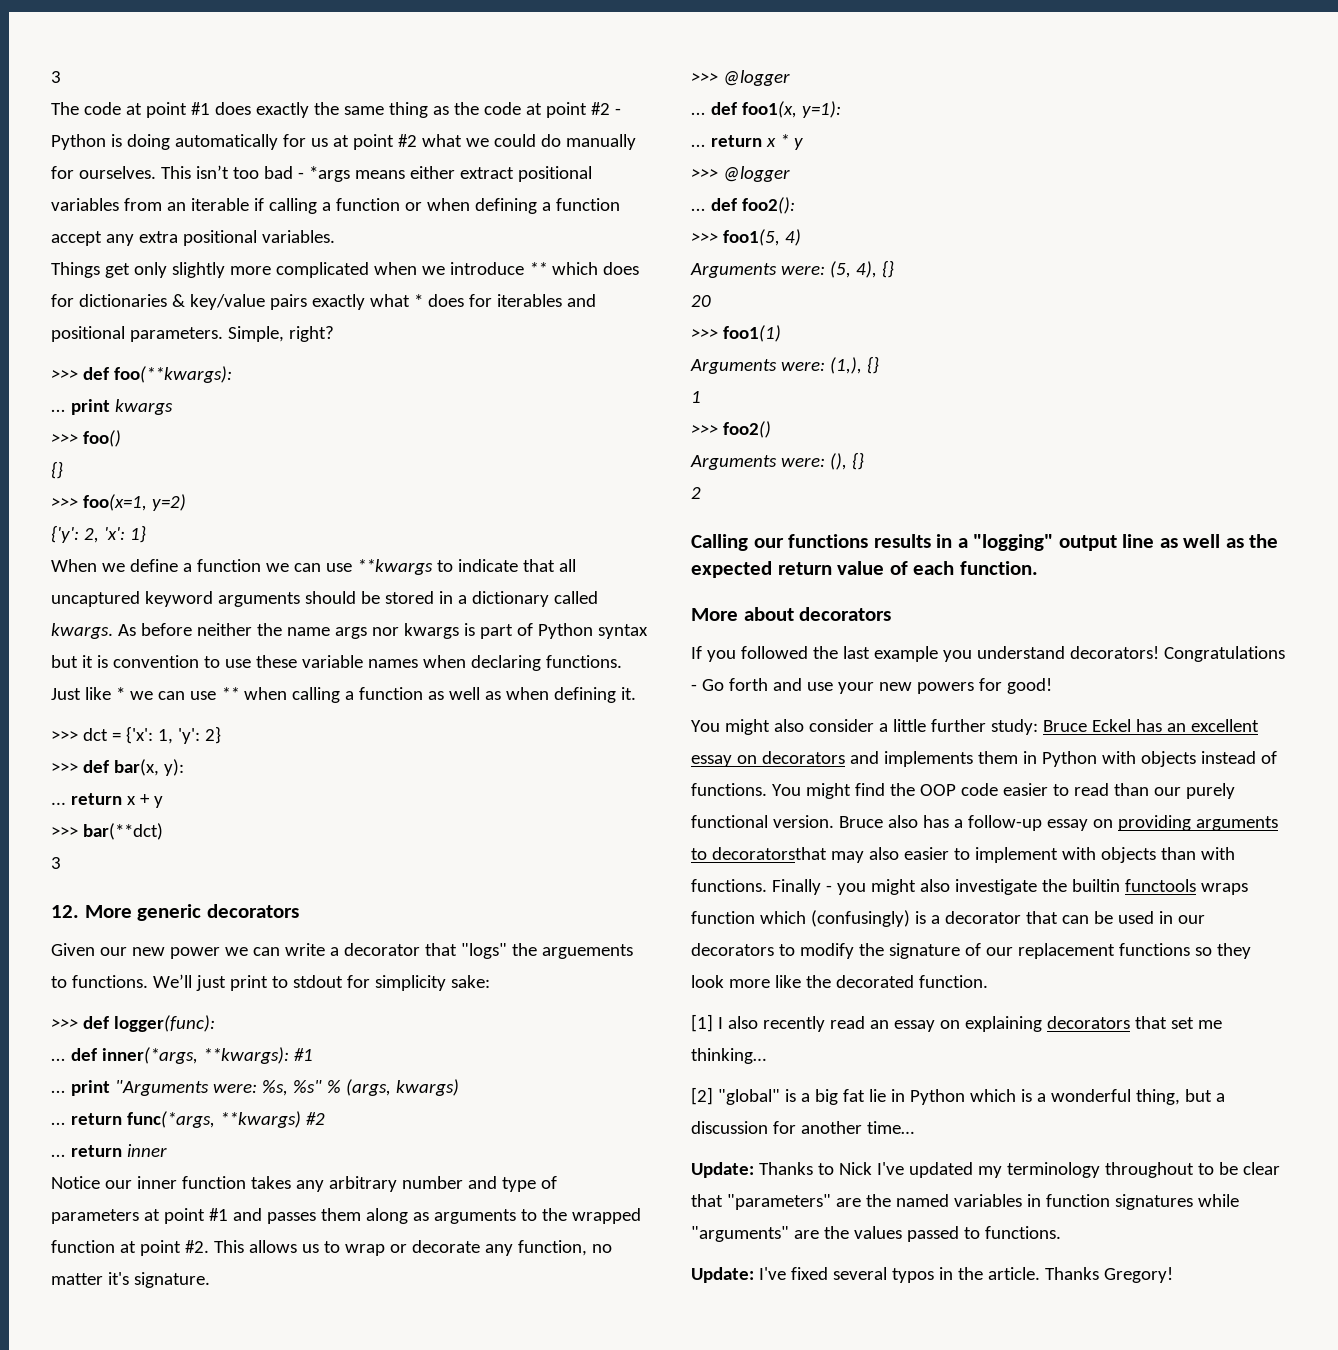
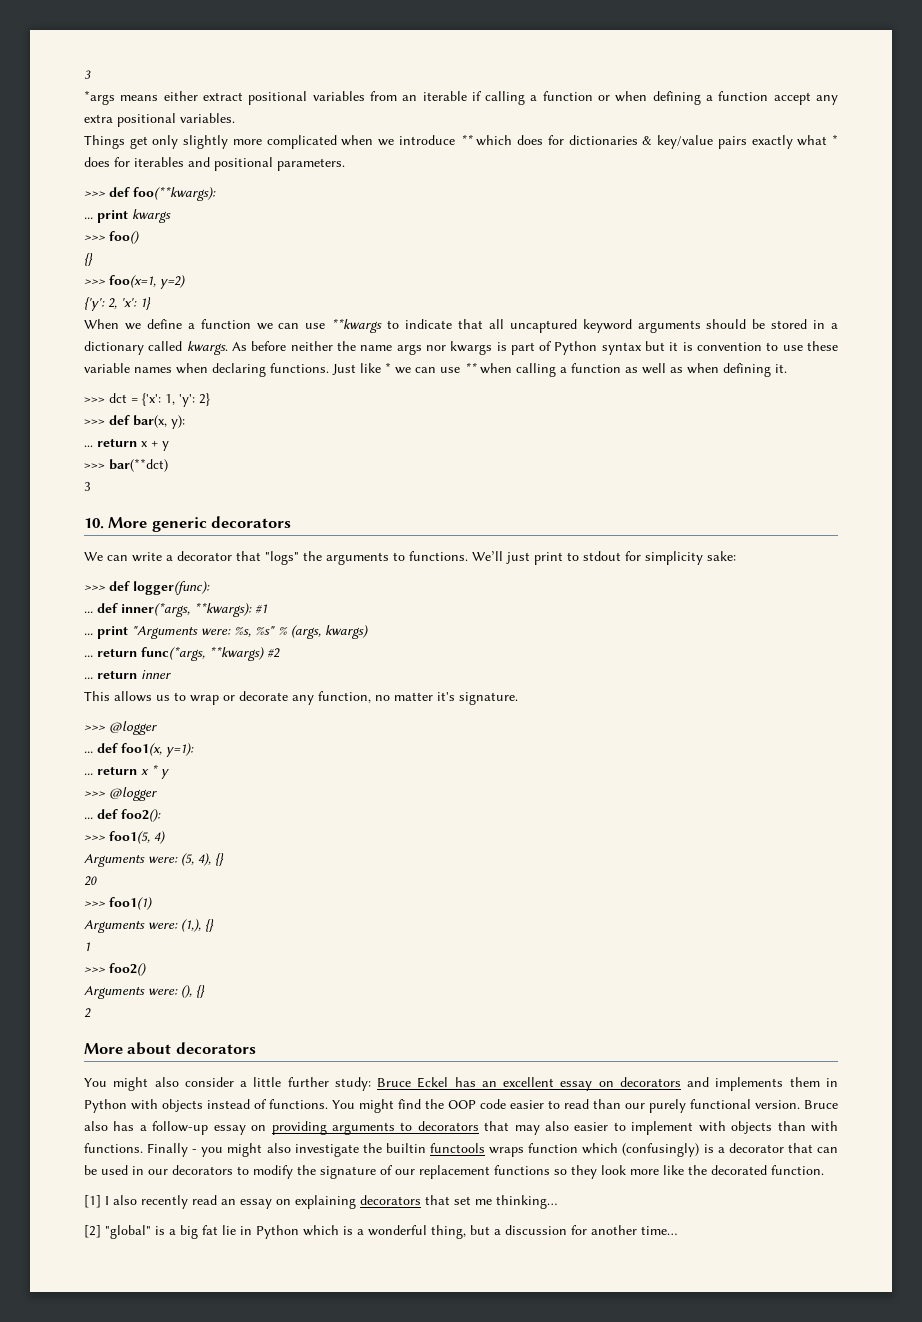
[51,71,61,83] [51,102,621,118] [51,134,636,150] [51,165,304,179] 3 // The code at point #1 does exactly the same thing as the code at point #2 - Python is doing automatically for us at point #2 what we could do manually for ourselves. This isn’t too bad - -> [84,70,91,79] 3 //
[227,326,334,342] Simple, right? -> (345, 164) none
[51,905,79,918] 12. -> [84,518,104,529] 10.
[51,943,248,959] Given our new power we -> [84,552,103,561] We
[541,944,633,959] arguements -> [326,552,389,565] arguments
[51,1176,557,1192] [51,1208,641,1224] [51,1240,209,1256] Notice our inner function takes any arbitrary number and type of parameters at point #1 and passes them along as arguments to the wrapped function at point #2. -> (171, 674) none
[691,534,1279,551] [691,561,1038,578] [691,607,892,621] [691,646,1285,662] [691,678,1052,694] Calling our functions results in a "logging" output line as well as the expected return value of each function. // More about decorators // If you followed the last example you understand decorators! Congratulations - Go forth and use your new powers for good! -> [84,1042,256,1055] More about decorators
[711,847,827,860] decoratorsthat -> [417,1121,510,1131] decorators that
[691,1162,1280,1178] [691,1194,1239,1210] [691,1226,1061,1242] [691,1267,1173,1283] // Update: Thanks to Nick I've updated my terminology throughout to be clear that "parameters" are the named variables in function signatures while "arguments" are the values passed to functions. // Update: I've fixed several typos in the article. Thanks Gregory! -> (677, 1230) none

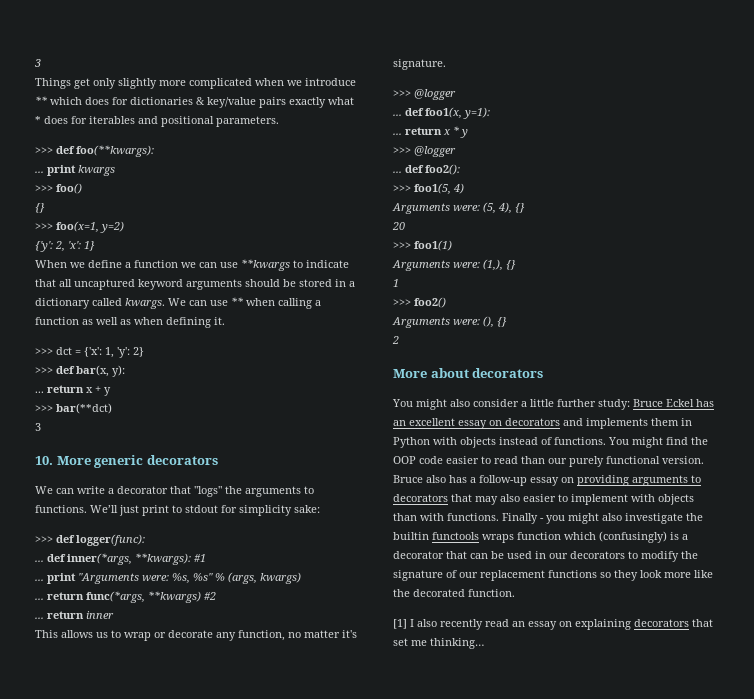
[84,70,91,79] [84,90,838,105] [84,113,235,127] 3 // *args means either extract positional variables from an iterable if calling a function or when defining a function accept any extra positional variables. -> [34,59,41,67] 3
[231,341,839,355] [84,362,411,377] As before neither the name args nor kwargs is part of Python syntax but it is convention to use these variable names when declaring functions. Just like * we -> [168,298,186,306] We
[84,1225,677,1239] // [2] "global" is a big fat lie in Python which is a wonderful thing, but a discussion for another time… -> (484, 643) none

